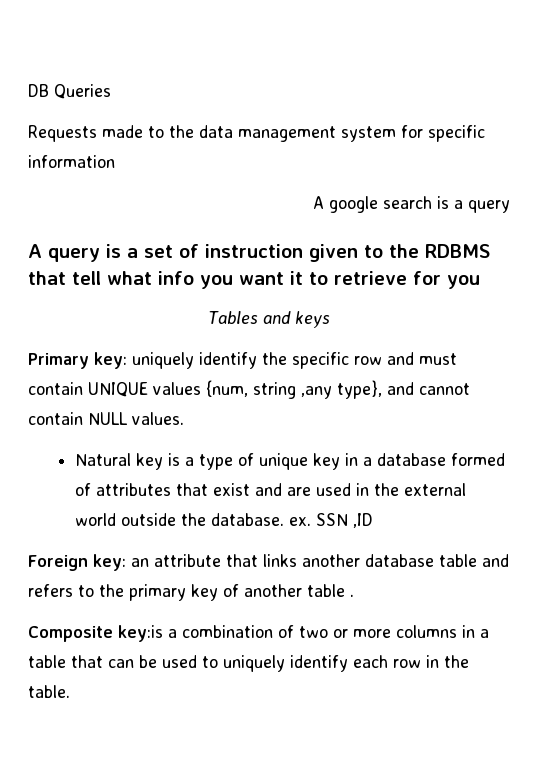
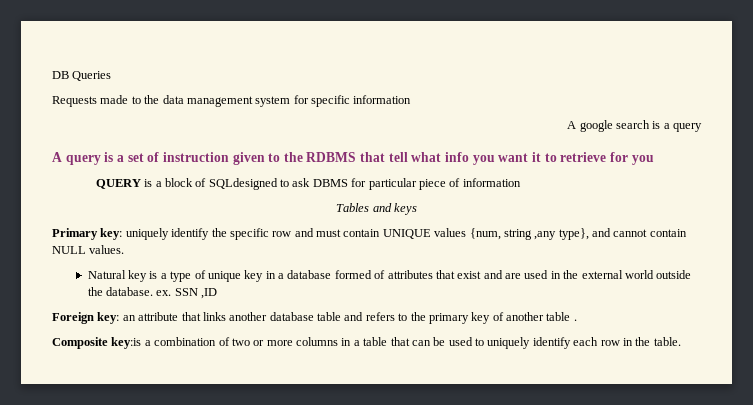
(480, 282) none -> [95,178,521,190] // QUERY is a block of SQLdesigned to ask DBMS for particular piece of information

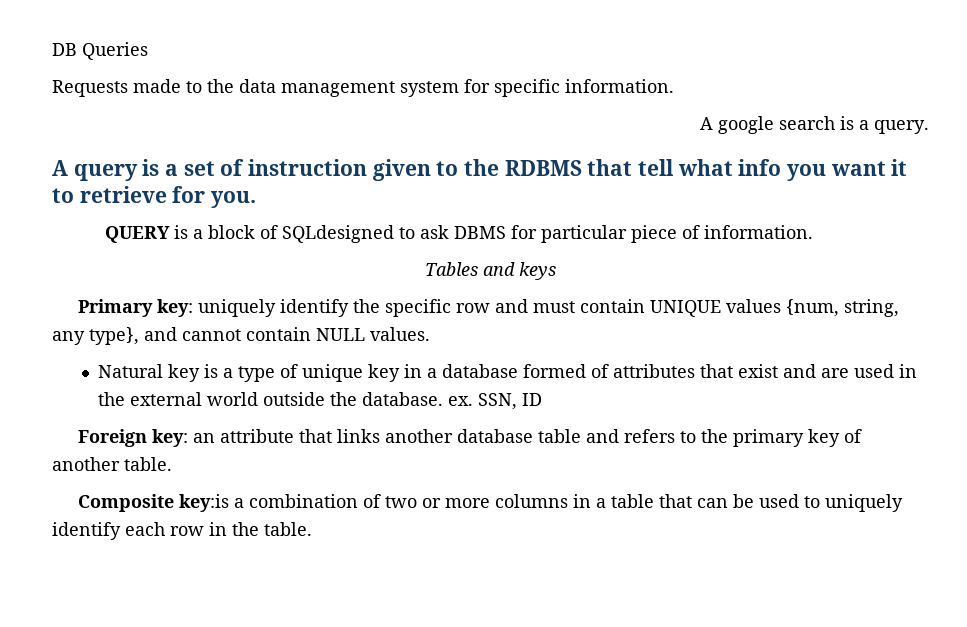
[353,95,412,104] information -> [565,79,674,93] information.
[673,123,702,132] query -> [874,120,929,134] query.
[631,155,654,165] you -> [211,191,257,208] you.
[462,178,521,187] information -> [703,225,813,239] information.
[503,229,557,240] string ,any -> [843,299,899,317] [52,331,85,345] string, any
[174,288,218,299] SSN ,ID -> [478,393,543,410] SSN, ID
[546,312,577,321] table . -> [124,457,172,471] table.

